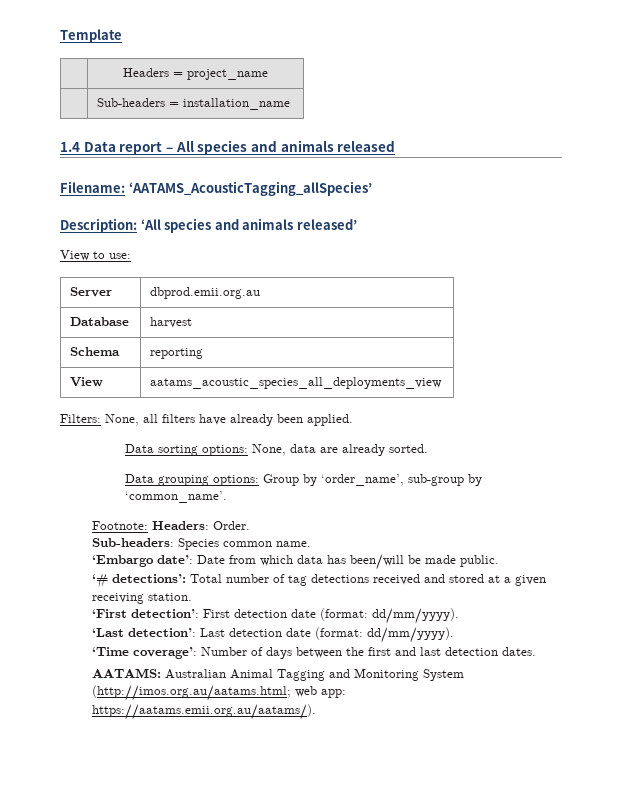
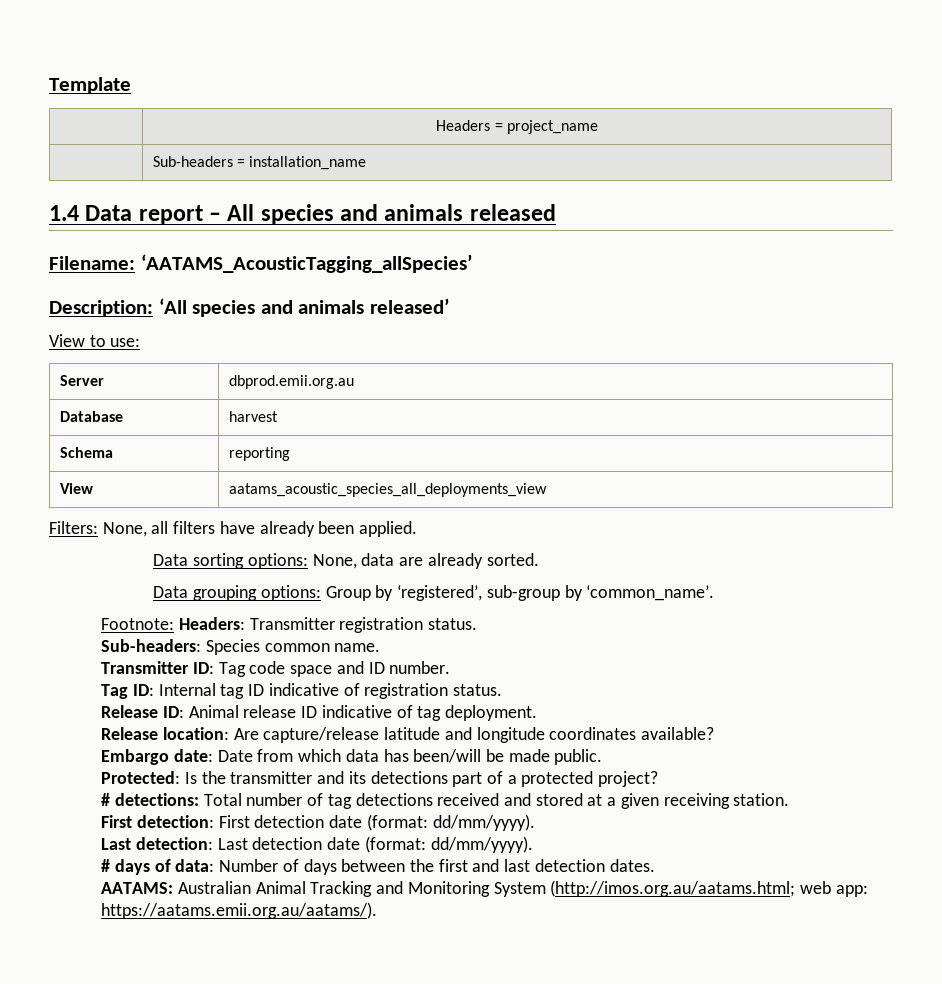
[320,474,404,486] ‘order_name’, -> [397,585,483,601] ‘registered’,
[213,521,251,530] Order. -> [249,617,478,633] Transmitter registration status.
[92,555,194,567] ‘Embargo date’: -> [101,661,451,677] [101,683,503,699] [101,705,538,721] [101,727,715,743] [101,749,213,765] Transmitter ID: Tag code space and ID number. // Tag ID: Internal tag ID indicative of registration status. // Release ID: Animal release ID indicative of tag deployment. // Release location: Are capture/release latitude and longitude coordinates available? // Embargo date:
[92,574,187,588] ‘# detections’: -> [101,771,659,787] [101,793,199,806] Protected: Is the transmitter and its detections part of a protected project? // # detections:
[92,609,200,618] ‘First detection’: -> [101,815,214,828] First detection:
[92,628,197,637] ‘Last detection’: -> [101,837,213,850] Last detection:
[92,647,198,659] ‘Time coverage’: -> [101,859,215,875] # days of data:
[277,669,326,681] Tagging -> [310,881,373,897] Tracking

